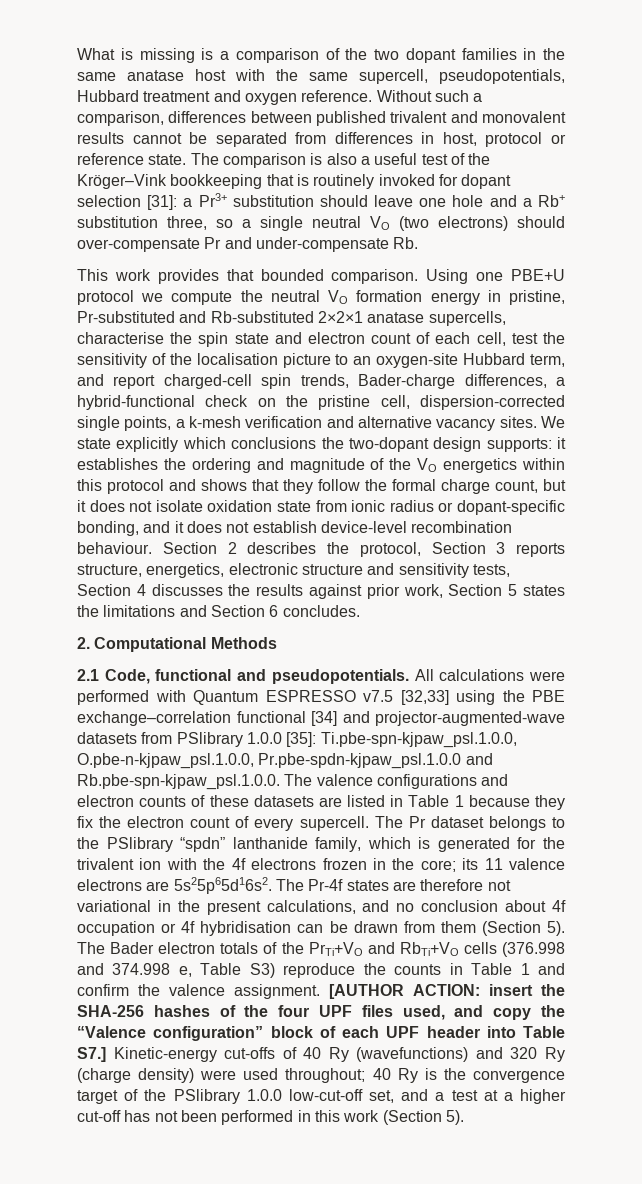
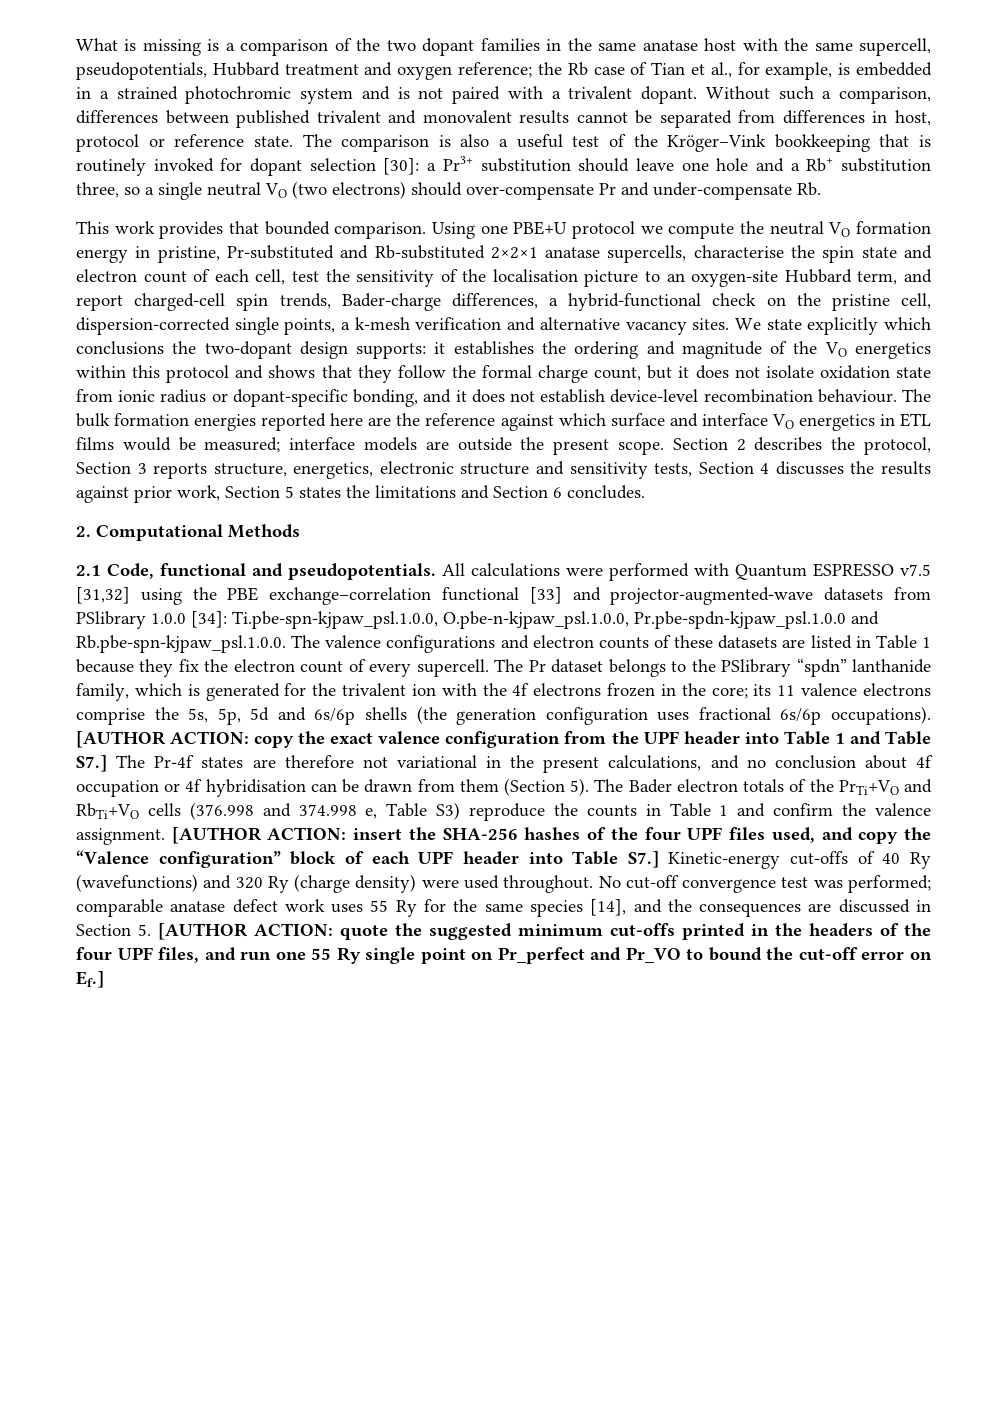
[301,90,373,102] reference. -> [458,62,932,80] [76,86,697,104] reference; the Rb case of Tian et al., for example, is embedded in a strained photochromic system and is not paired with a trivalent dopant.
[147,195,178,210] [31]: -> [383,158,420,175] [30]:
(152, 548) none -> [901,389,931,402] [76,413,931,431] [76,437,664,455] The bulk formation energies reported here are the reference against which surface and interface VO energetics in ETL films would be measured; interface models are outside the present scope.
[400,690,449,705] [32,33] -> [76,587,130,604] [31,32]
[311,711,337,726] [34] -> [529,587,562,604] [33]
[286,732,317,747] [35]: -> [191,611,227,628] [34]:
[146,877,272,894] are 5s25p65d16s2. -> [76,706,931,725] [76,731,932,748] [76,755,107,772] comprise the 5s, 5p, 5d and 6s/6p shells (the generation configuration uses fractional 6s/6p occupations). [AUTHOR ACTION: copy the exact valence configuration from the UPF header into Table 1 and Table S7.]
[285,1068,565,1083] [77,1089,567,1104] [77,1110,464,1125] throughout; 40 Ry is the convergence target of the PSlibrary 1.0.0 low-cut-off set, and a test at a higher cut-off has not been performed in this work (Section 5). -> [503,875,932,893] [76,899,931,917] [76,923,931,940] [76,947,932,964] [76,971,104,988] throughout. No cut-off convergence test was performed; comparable anatase defect work uses 55 Ry for the same species [14], and the consequences are discussed in Section 5. [AUTHOR ACTION: quote the suggested minimum cut-offs printed in the headers of the four UPF files, and run one 55 Ry single point on Pr_perfect and Pr_VO to bound the cut-off error on Ef.]

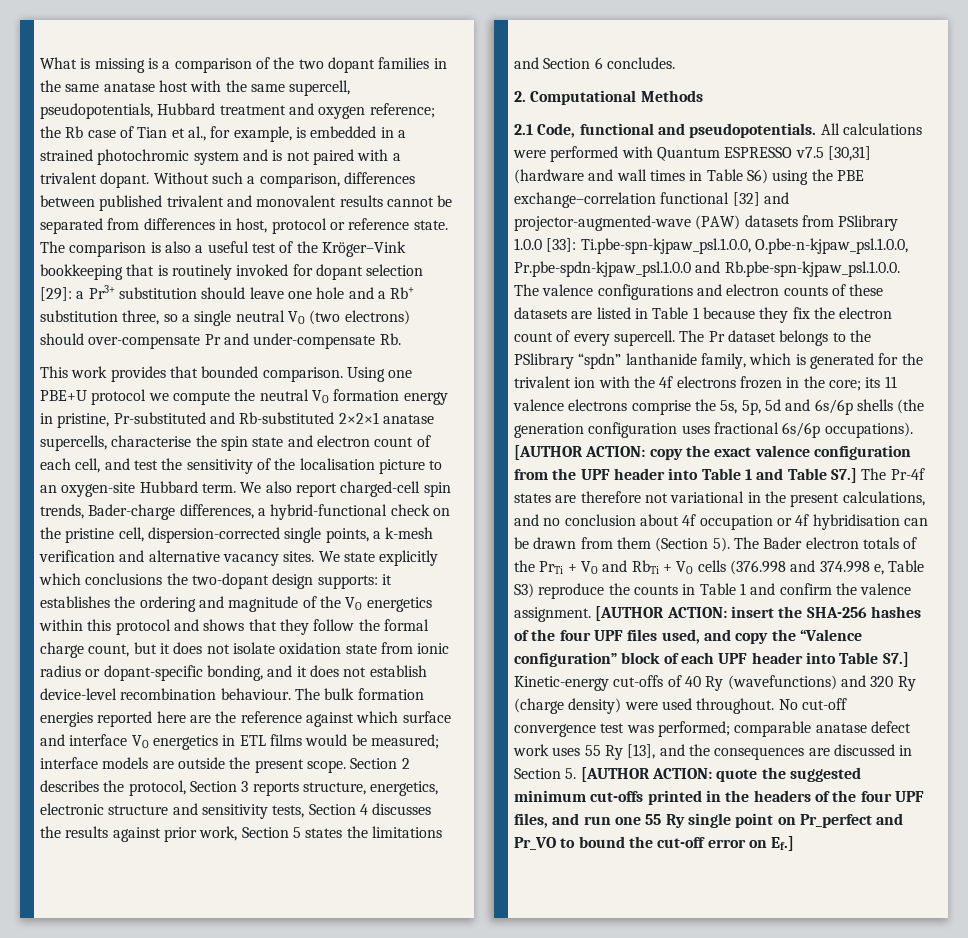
[383,158,420,175] [30]: -> [40,287,72,301] [29]:
(286, 277) none -> [104,458,130,470] and
[857,269,933,285] term, and -> [201,481,292,493] term. We also
[76,587,130,604] [31,32] -> [827,146,871,161] [514,169,768,184] [30,31] (hardware and wall times in Table S6)
[529,587,562,604] [33] -> [732,192,760,206] [32]
(814, 596) none -> [695,215,741,230] (PAW)
[191,611,227,628] [34]: -> [546,238,577,252] [33]:
[838,779,932,795] [76,803,139,819] PrTi+VO and RbTi+VO -> [539,560,694,574] PrTi + VO and RbTi + VO
[424,899,627,917] for the same species [14], -> [627,744,656,759] [13],

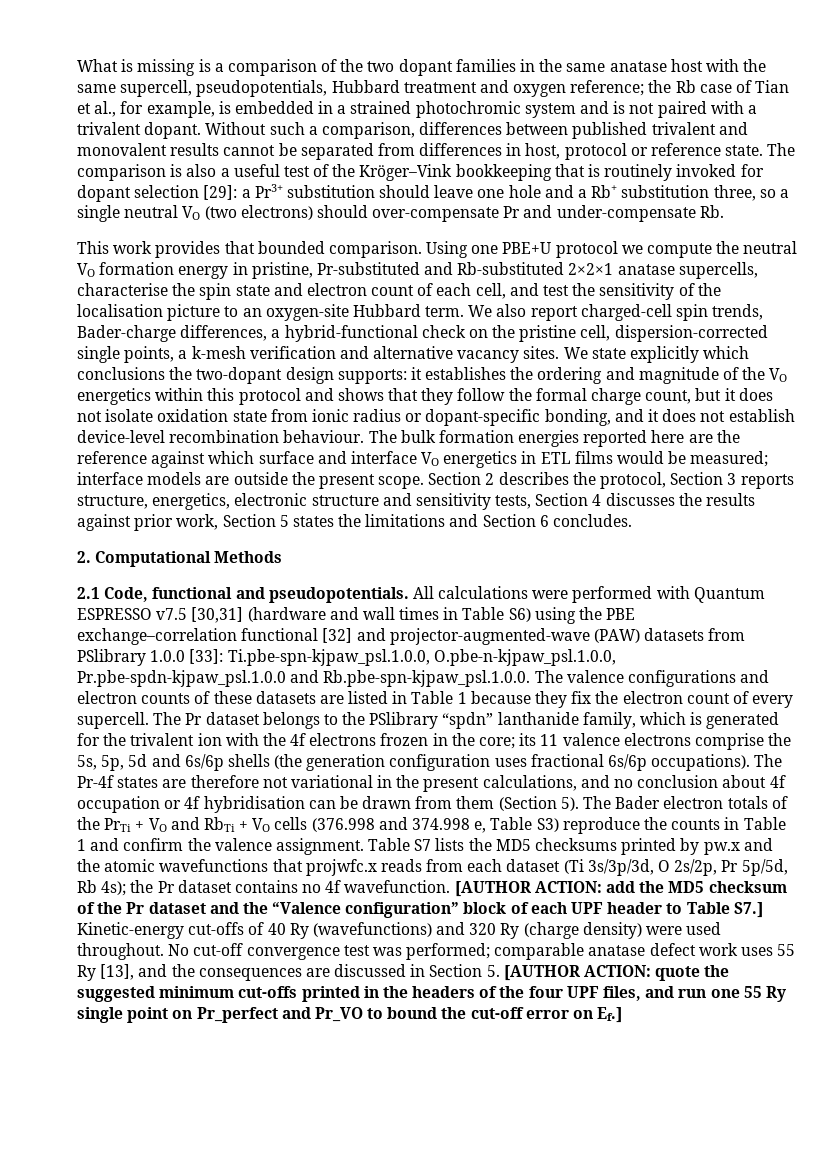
[514,445,911,460] [514,468,857,483] [AUTHOR ACTION: copy the exact valence configuration from the UPF header into Table 1 and Table S7.] -> (751, 762) none
[595,606,921,621] [514,629,769,644] [AUTHOR ACTION: insert the SHA-256 hashes of the four UPF files used, and copy -> [368,838,773,855] [77,859,788,876] [77,880,787,897] [77,902,239,914] Table S7 lists the MD5 checksums printed by pw.x and the atomic wavefunctions that projwfc.x reads from each dataset (Ti 3s/3p/3d, O 2s/2p, Pr 5p/5d, Rb 4s); the Pr dataset contains no 4f wavefunction. [AUTHOR ACTION: add the MD5 checksum of the Pr dataset and
[805,652,836,664] into -> [666,903,683,914] to

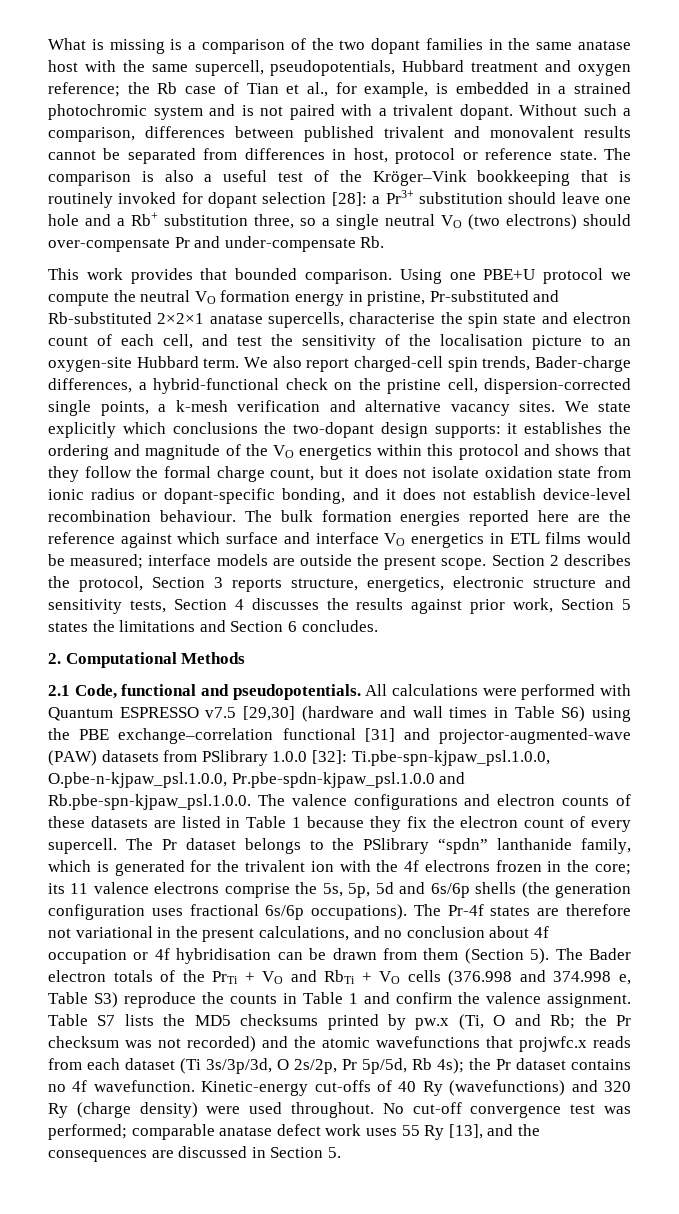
[203,185,238,200] [29]: -> [331,192,367,206] [28]:
[191,607,244,623] [30,31] -> [242,706,295,721] [29,30]
[322,628,353,643] [32] -> [364,728,395,742] [31]
[189,649,224,664] [33]: -> [311,750,347,764] [32]:
(740, 848) none -> [458,1014,632,1030] [48,1036,256,1052] (Ti, O and Rb; the Pr checksum was not recorded)
[454,881,787,897] [77,902,763,918] [AUTHOR ACTION: add the MD5 checksum of the Pr dataset and the “Valence configuration” block of each UPF header to Table S7.] -> (195, 1086) none
[503,965,730,981] [77,986,786,1002] [77,1007,623,1023] [AUTHOR ACTION: quote the suggested minimum cut-offs printed in the headers of the four UPF files, and run one 55 Ry single point on Pr_perfect and Pr_VO to bound the cut-off error on Ef.] -> (341, 1152) none

